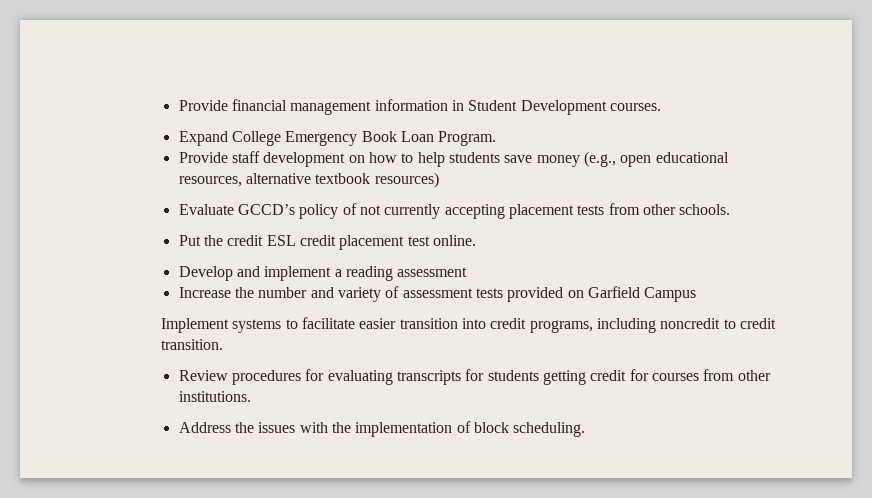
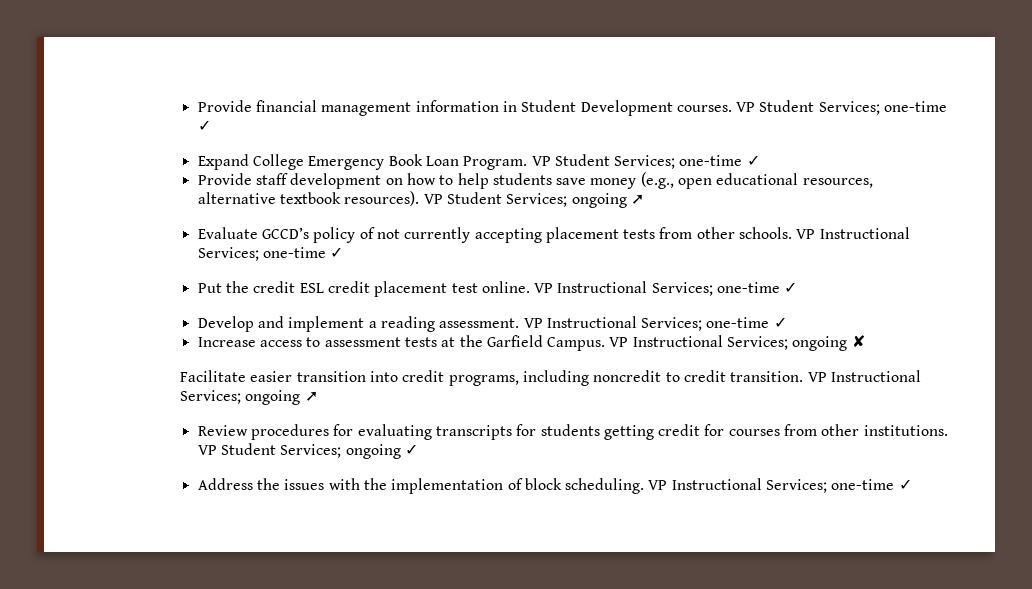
(662, 107) none -> [736,100,948,115] [197,120,211,131] VP Student Services; one-time ✓
(497, 138) none -> [531,154,760,169] VP Student Services; one-time ✓
[374,172,439,188] resources) -> [344,191,644,208] resources). VP Student Services; ongoing ➚
(731, 209) none -> [796,227,910,239] [197,247,344,261] VP Instructional Services; one-time ✓
(477, 240) none -> [534,281,798,296] VP Instructional Services; one-time ✓
[397,267,468,277] [178,286,697,302] [161,317,356,333] assessment // Increase the number and variety of assessment tests provided on Garfield Campus // Implement systems to facilitate -> [439,316,787,331] [197,335,865,351] [179,370,246,382] assessment. VP Instructional Services; one-time ✓ // Increase access to assessment tests at the Garfield Campus. VP Instructional Services; ongoing ✘ // Facilitate
(224, 344) none -> [807,370,921,382] [179,390,318,405] VP Instructional Services; ongoing ➚
(251, 396) none -> [197,443,418,459] VP Student Services; ongoing ✓
(586, 429) none -> [648,478,912,493] VP Instructional Services; one-time ✓

